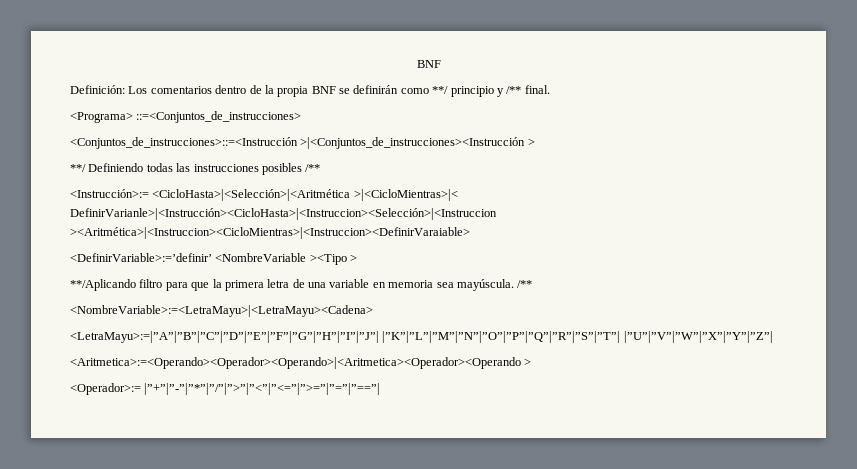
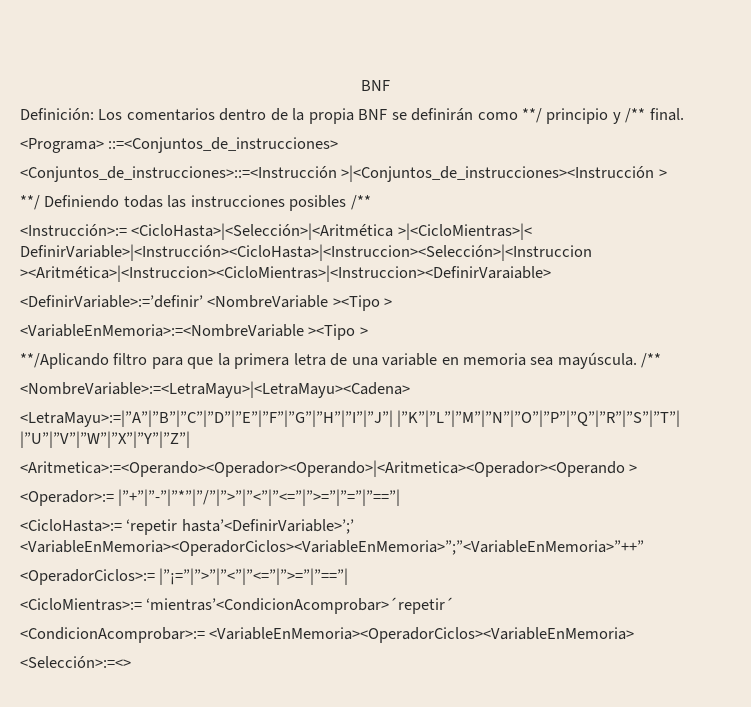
[70,208,497,220] DefinirVarianle>|<Instrucción><CicloHasta>|<Instruccion><Selección>|<Instruccion -> [20,244,592,261] DefinirVariable>|<Instrucción><CicloHasta>|<Instruccion><Selección>|<Instruccion
(358, 258) none -> [20,324,368,340] // <VariableEnMemoria>:=<NombreVariable ><Tipo >
(381, 389) none -> [20,519,354,535] [20,540,644,556] [20,568,349,585] [20,597,455,614] [20,627,635,643] [20,656,131,668] // <CicloHasta>:= ‘repetir hasta’<DefinirVariable>’;’ <VariableEnMemoria><OperadorCiclos><VariableEnMemoria>”;”<VariableEnMemoria>”++” // <OperadorCiclos>:= |”¡=”|”>”|”<”|”<=”|”>=”|”==”| // <CicloMientras>:= ‘mientras’<CondicionAcomprobar>´repetir´ // <CondicionAcomprobar>:= <VariableEnMemoria><OperadorCiclos><VariableEnMemoria> // <Selección>:=<>

